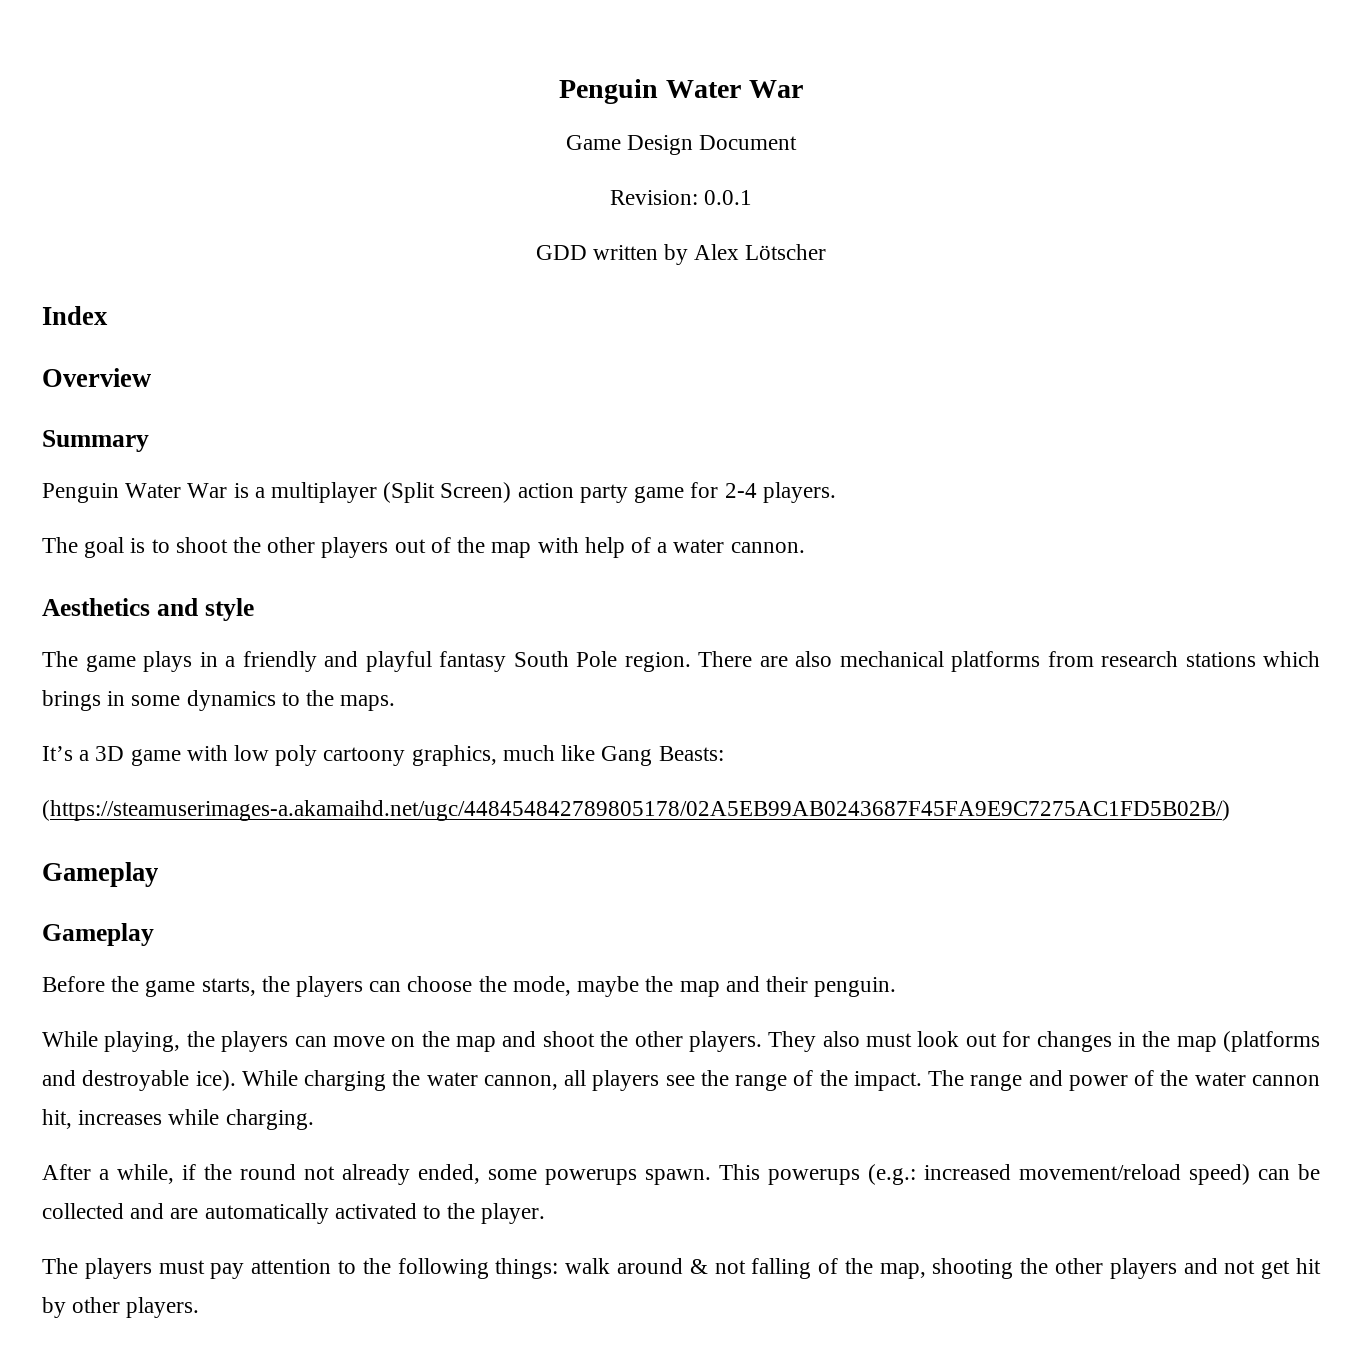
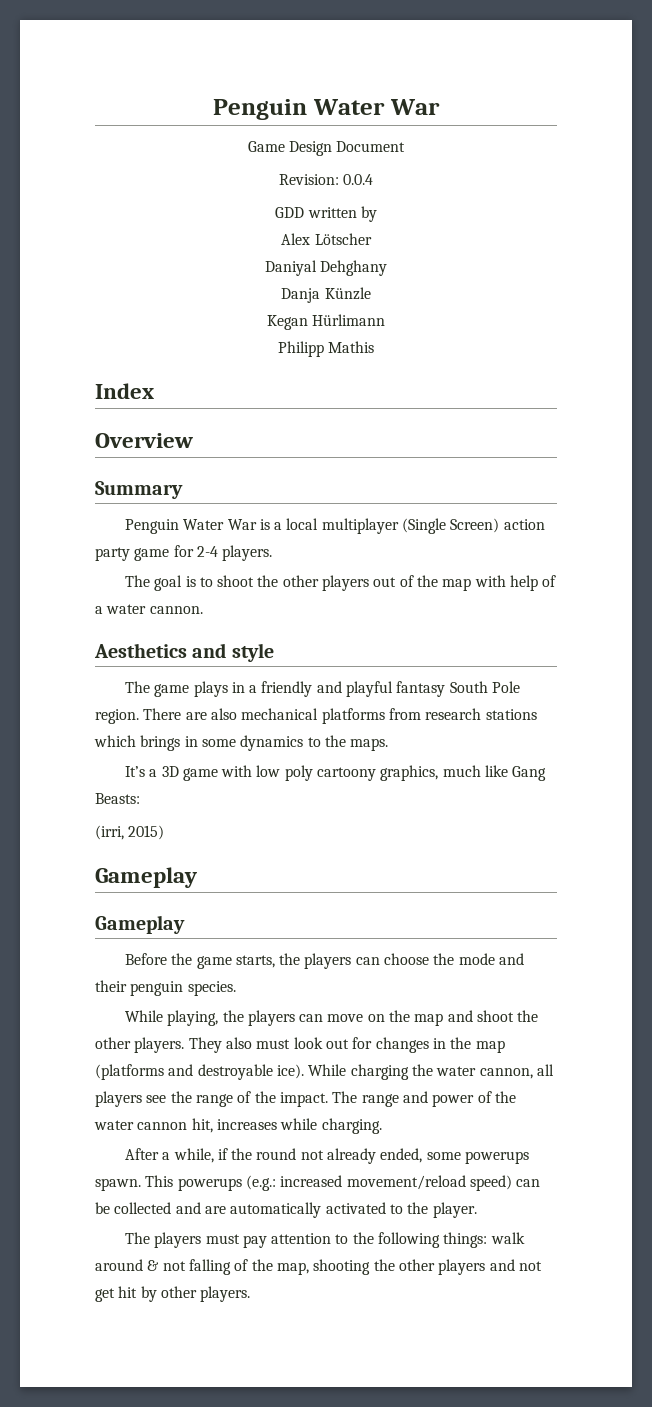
[704,190,753,205] 0.0.1 -> [343,174,374,185] 0.0.4
(688, 254) none -> (377, 214) //
(827, 252) none -> [264,260,388,276] [281,287,371,303] [266,314,386,330] [277,341,375,357] // Daniyal Dehghany // Danja Künzle // Kegan Hürlimann // Philipp Mathis
[271,482,436,503] multiplayer (Split -> [286,518,447,534] local multiplayer (Single
[42,800,1230,821] (https://steamuserimages-a.akamaihd.net/ugc/448454842789805178/02A5EB99AB0243687F45FA9E9C7275AC1FD5B02B/) -> [95,825,165,840] (irri, 2015)
[512,976,897,997] mode, maybe the map and their penguin. -> [458,953,525,965] [95,980,236,996] mode and their penguin species.

